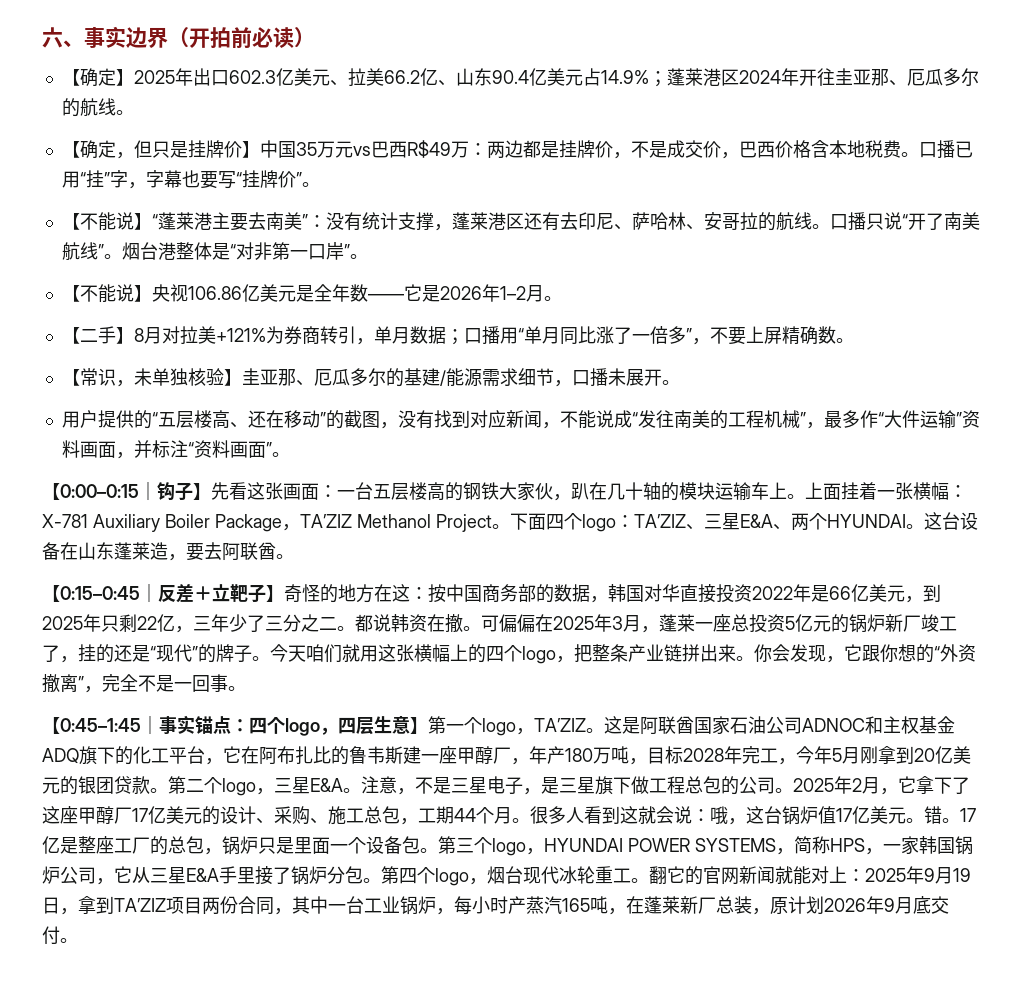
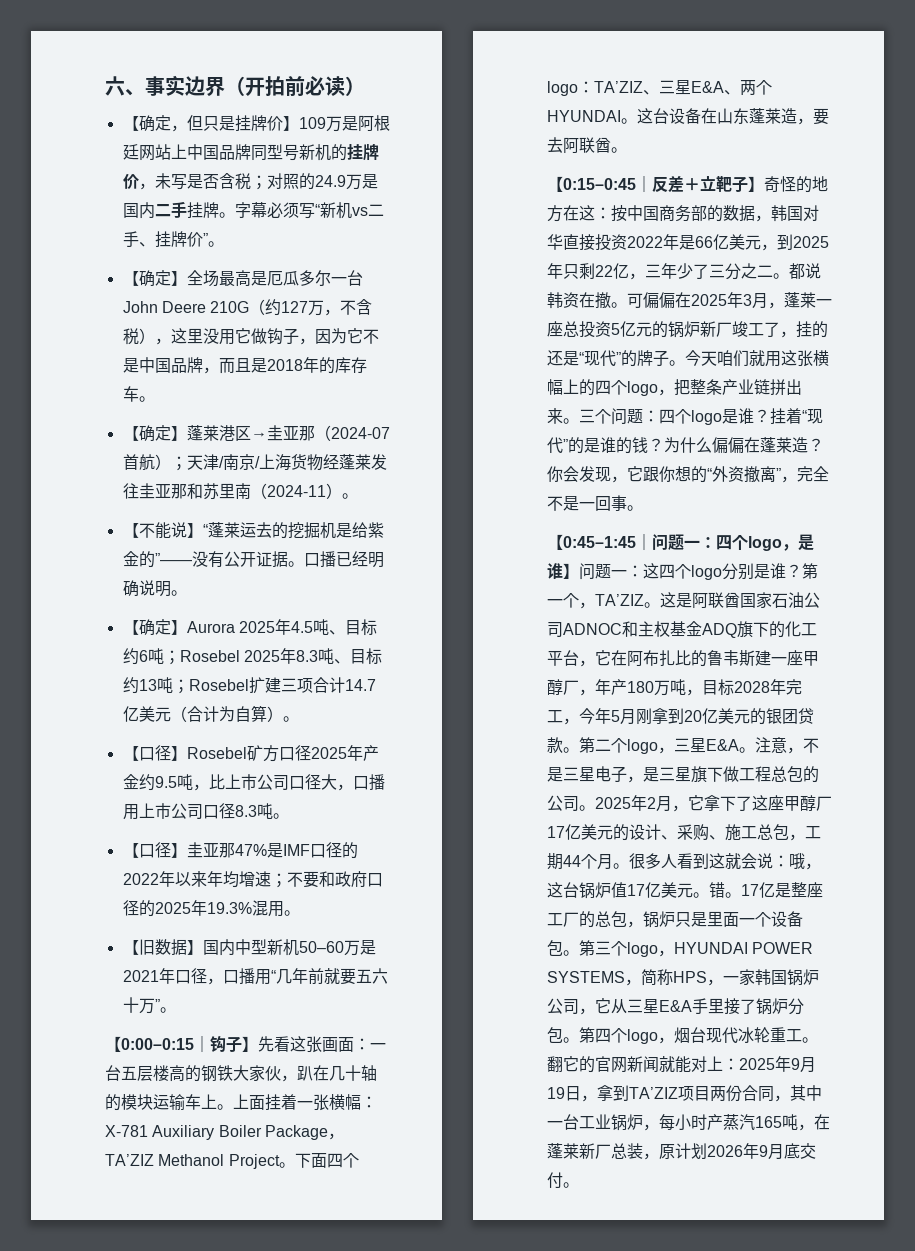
[61,68,979,87] [61,98,134,117] // 【确定】2025年出口602.3亿美元、拉美66.2亿、山东90.4亿美元占14.9%；蓬莱港区2024年开往圭亚那、厄瓜多尔的航线。 -> (365, 86) none
[259,140,973,159] [61,170,302,189] 中国35万元vs巴西R$49万：两边都是挂牌价，不是成交价，巴西价格含本地税费。口播已用“挂”字，字幕也要写“挂牌价” -> [298,115,390,132] [122,143,379,161] [122,173,378,190] [122,201,384,219] [122,231,224,248] [122,270,363,287] [122,299,373,316] [122,328,379,345] [122,357,367,374] [122,386,155,402] [122,425,390,442] [122,454,387,471] [122,483,342,500] 109万是阿根廷网站上中国品牌同型号新机的挂牌价，未写是否含税；对照的24.9万是国内二手挂牌。字幕必须写“新机vs二手、挂牌价”。 // 【确定】全场最高是厄瓜多尔一台John Deere 210G（约127万，不含税），这里没用它做钩子，因为它不是中国品牌，而且是2018年的库存车。 // 【确定】蓬莱港区→圭亚那（2024-07首航）；天津/南京/上海货物经蓬莱发往圭亚那和苏里南（2024-11）
[193,212,980,231] [61,242,368,260] [61,284,562,303] [61,326,854,345] [61,368,680,387] [61,410,980,429] [61,440,266,459] 港主要去南美”：没有统计支撑，蓬莱港区还有去印尼、萨哈林、安哥拉的航线。口播只说“开了南美航线”。烟台港整体是“对非第一口岸”。 // 【不能说】央视106.86亿美元是全年数——它是2026年1–2月。 // 【二手】8月对拉美+121%为券商转引，单月数据；口播用“单月同比涨了一倍多”，不要上屏精确数。 // 【常识，未单独核验】圭亚那、厄瓜多尔的基建/能源需求细节，口播未展开。 // 用户提供的“五层楼高、还在移动”的截图，没有找到对应新闻，不能说成“发往南美的工程机械”，最多作“大件运输”资料画面，并标注“资料画面 -> [239,522,384,539] [122,551,384,568] [122,580,187,597] [122,619,377,636] [122,648,382,665] [122,677,376,694] [122,705,299,722] [122,745,379,762] [122,774,385,791] [122,803,289,820] [122,842,358,859] [122,871,383,888] [122,900,300,917] [122,939,376,956] [122,968,388,985] [122,997,155,1014] 运去的挖掘机是给紫金的”——没有公开证据。口播已经明确说明。 // 【确定】Aurora 2025年4.5吨、目标约6吨；Rosebel 2025年8.3吨、目标约13吨；Rosebel扩建三项合计14.7亿美元（合计为自算）。 // 【口径】Rosebel矿方口径2025年产金约9.5吨，比上市公司口径大，口播用上市公司口径8.3吨。 // 【口径】圭亚那47%是IMF口径的2022年以来年均增速；不要和政府口径的2025年19.3%混用。 // 【旧数据】国内中型新机50–60万是2021年口径，口播用“几年前就要五六十万
(754, 658) none -> [579,408,823,425] [547,437,824,454] 三个问题：四个logo是谁？挂着“现代”的是谁的钱？为什么偏偏在蓬莱造？
[159,715,231,734] 事实锚点 -> [652,534,700,550] 问题一
[338,716,516,736] 四层生意】第一个logo -> [798,534,814,551] [547,563,818,580] [547,593,579,608] 是谁】问题一：这四个logo分别是谁？第一个

